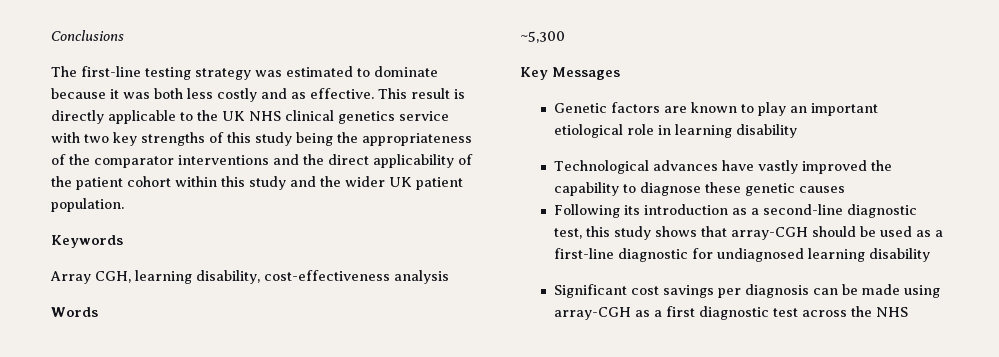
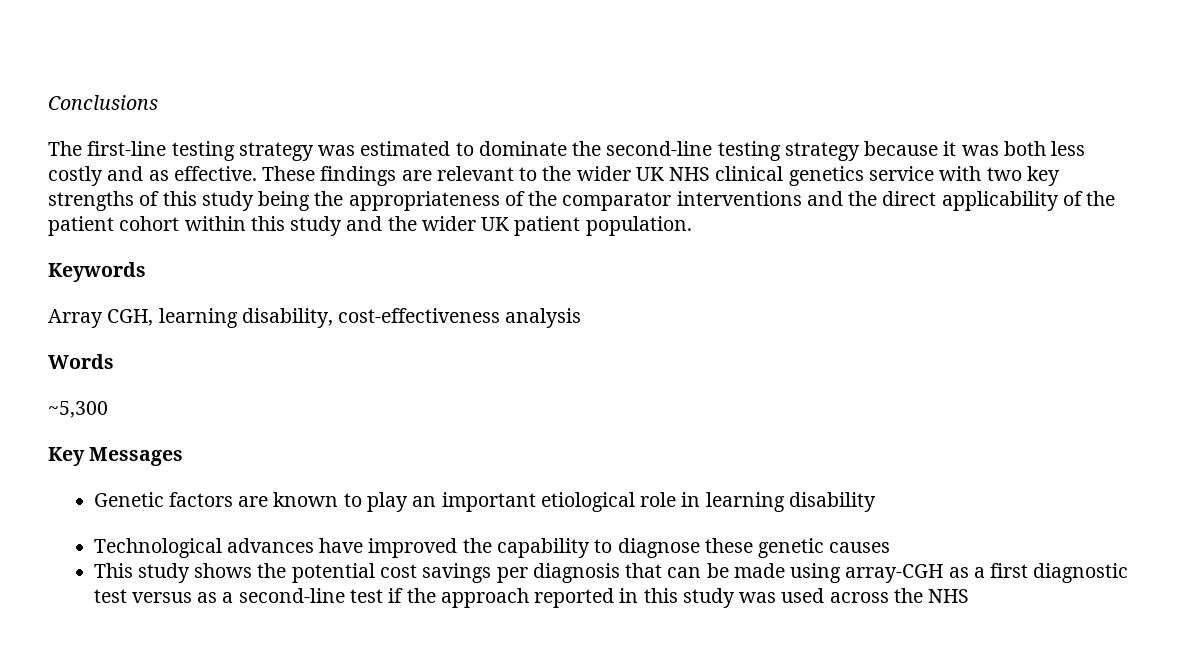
(438, 71) none -> [572,141,860,161] the second-line testing strategy
[378,88,465,99] [51,110,176,124] This result is directly applicable -> [262,166,514,186] These findings are relevant
(218, 115) none -> [576,166,631,181] wider
[757,160,798,174] vastly -> (364, 545) none
[553,204,917,218] [553,226,943,240] [553,248,930,262] [553,284,627,298] Following its introduction as a second-line diagnostic test, this study shows that array-CGH should be used as a first-line diagnostic for undiagnosed learning disability // Significant -> [93,563,375,583] This study shows the potential
(809, 291) none -> [625,563,663,578] that
(798, 312) none -> [131,588,825,608] versus as a second-line test if the approach reported in this study was used

